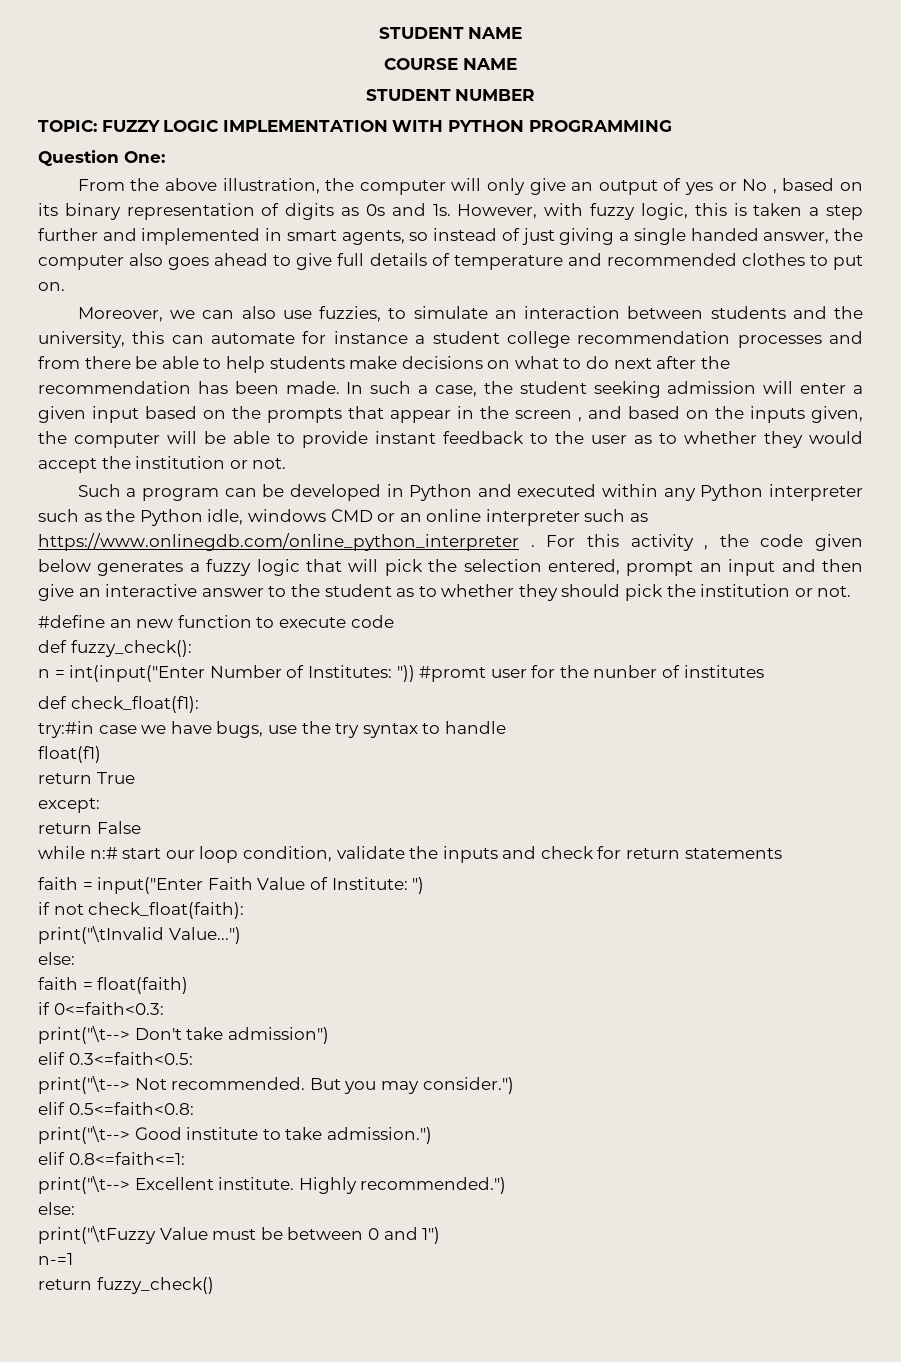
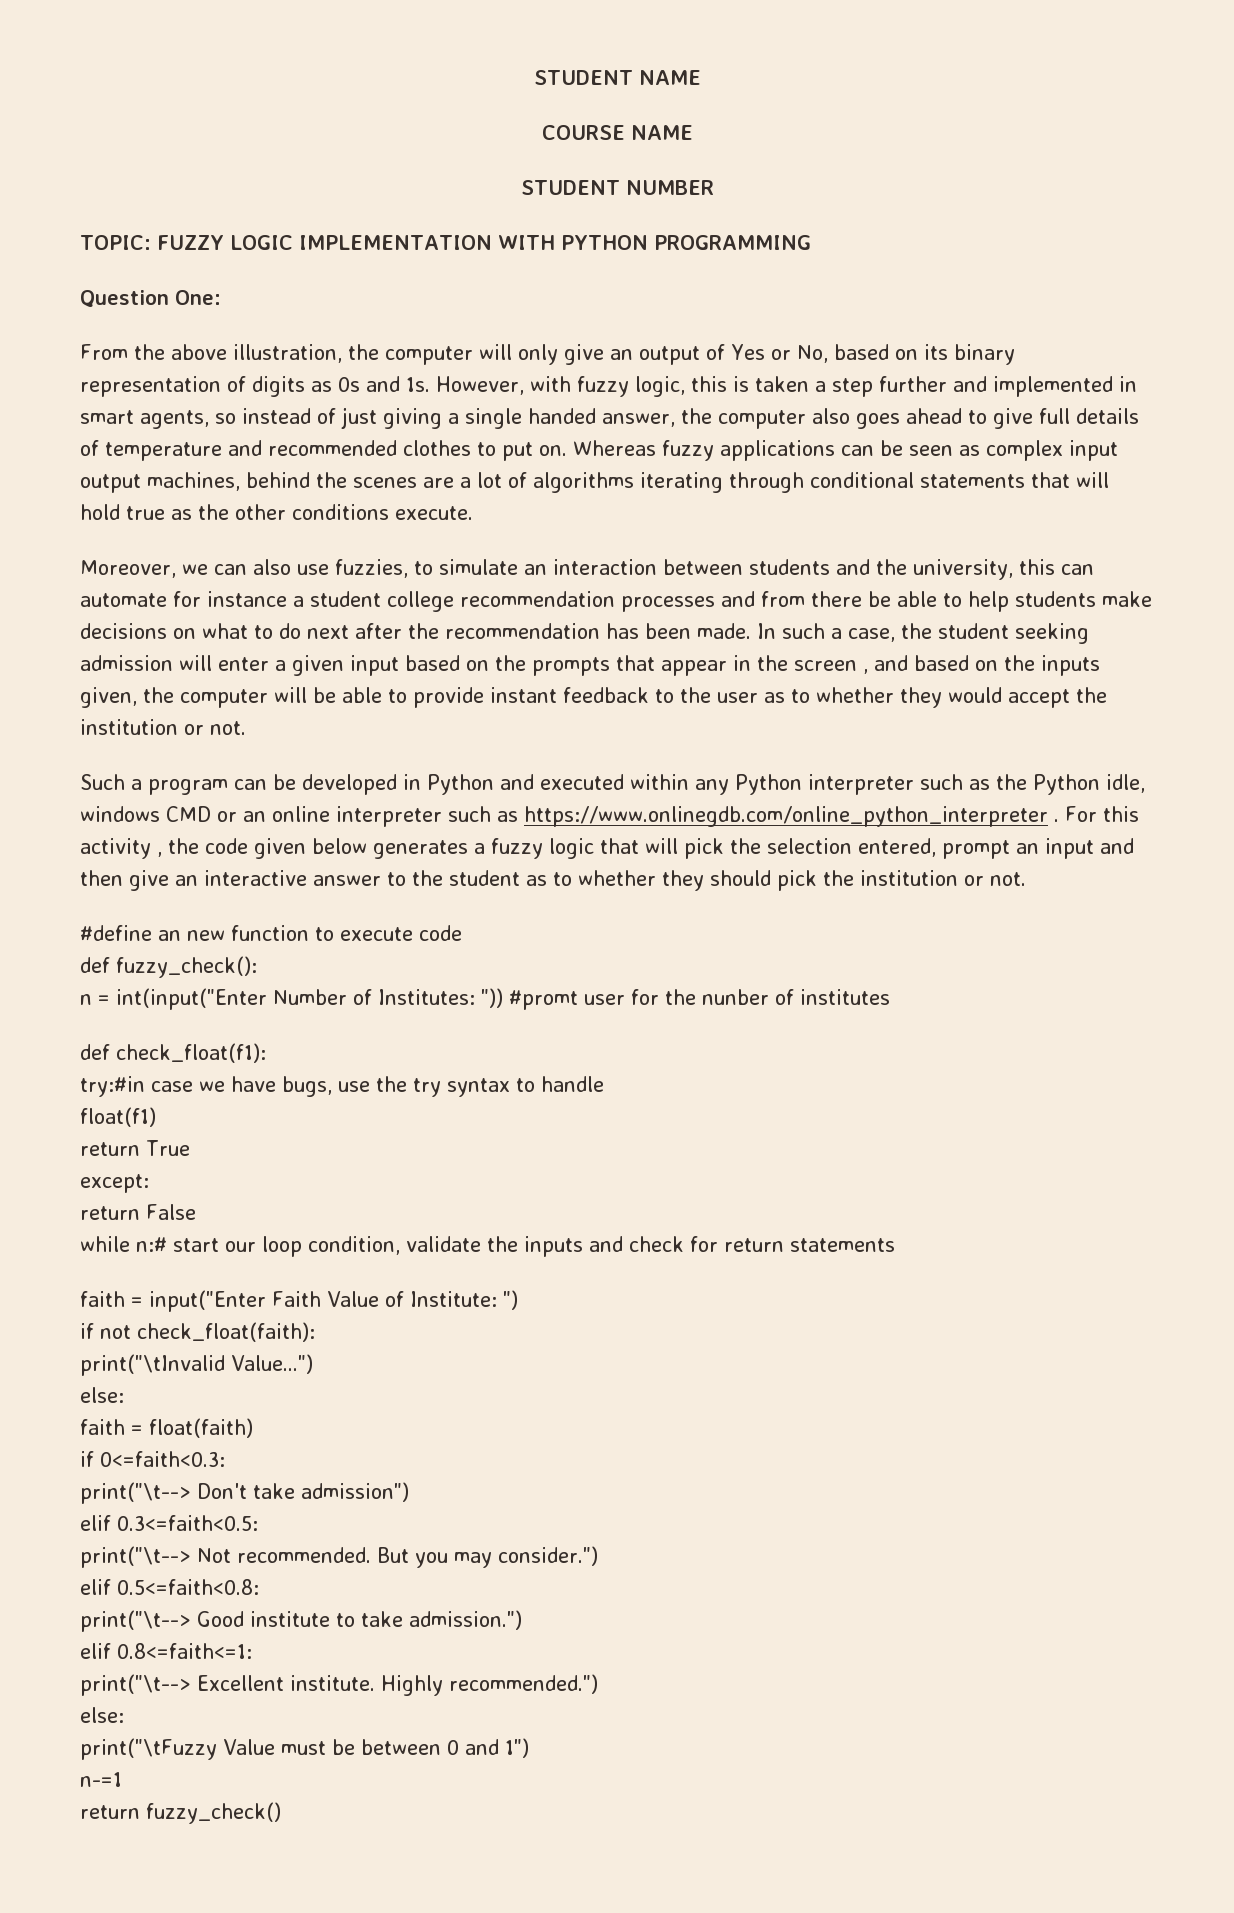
[684,179,777,195] yes or No , -> [731,344,828,363] Yes or No,
(65, 286) none -> [573,440,1118,461] [80,472,1109,493] [80,504,473,520] Whereas fuzzy applications can be seen as complex input output machines, behind the scenes are a lot of algorithms iterating through conditional statements that will hold true as the other conditions execute.

